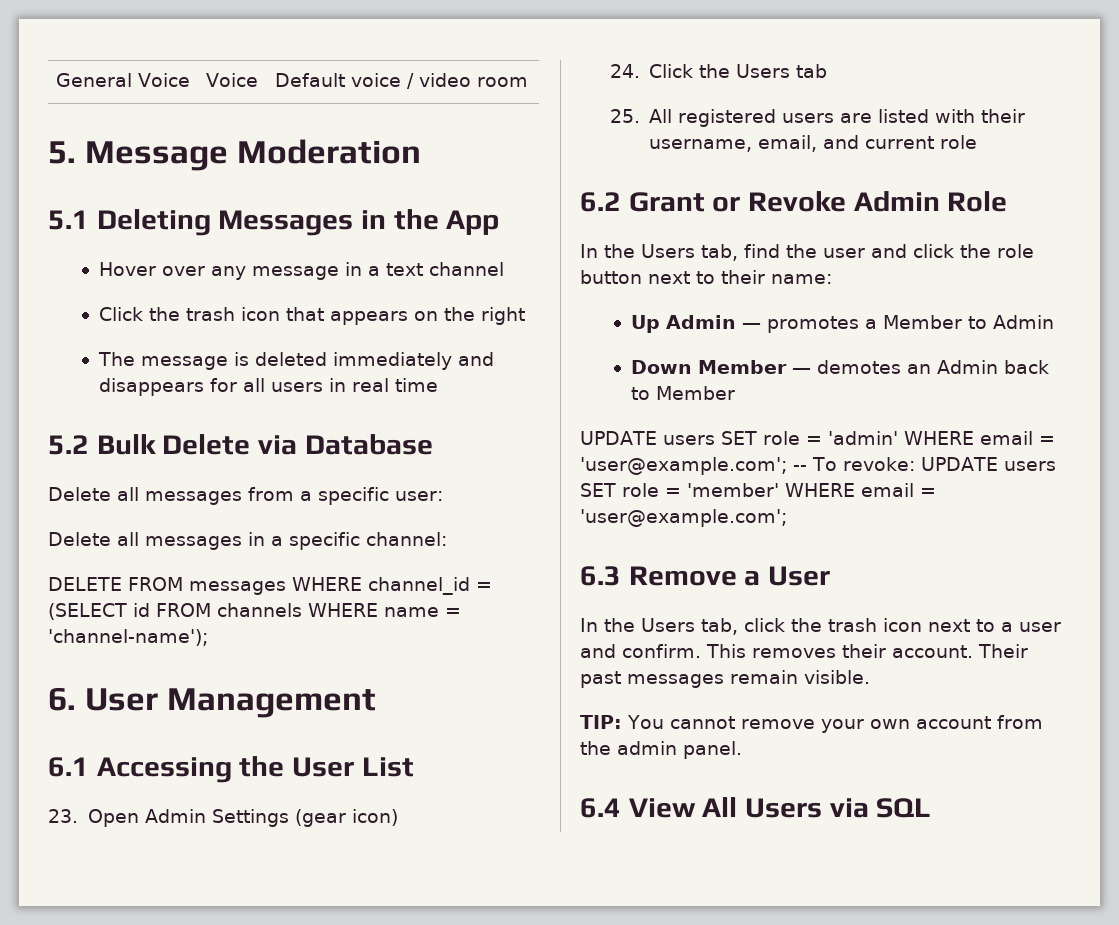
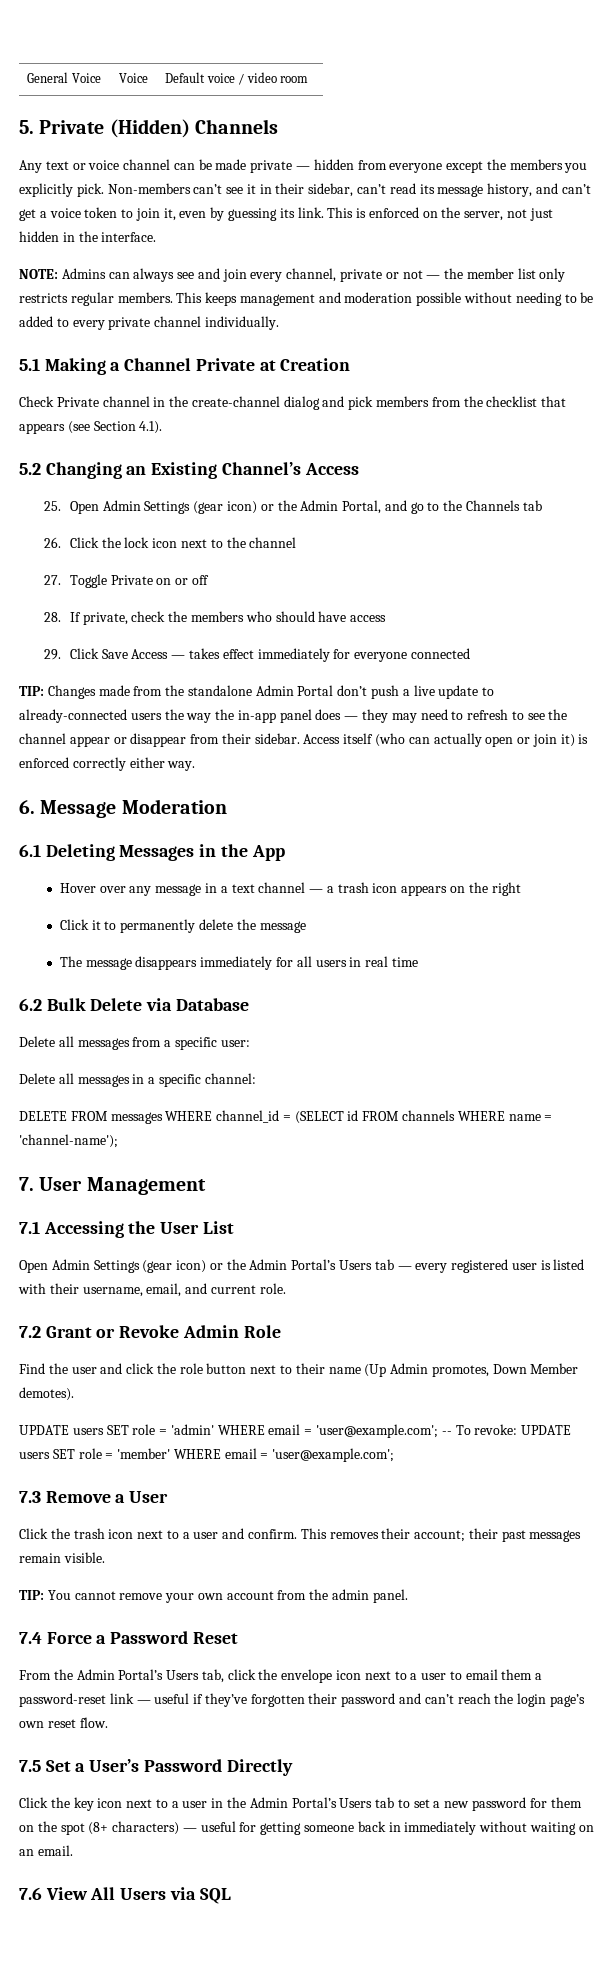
(76, 152) none -> [39,119,278,138] [19,159,588,173] [19,183,591,197] [19,207,553,221] [19,231,157,242] [19,268,566,282] [19,292,594,306] [19,316,279,330] [19,358,351,375] [19,396,567,410] [19,421,163,434] [19,462,359,479] [44,500,542,514] [44,537,297,548] [44,574,209,588] [44,611,387,625] [44,648,470,662] [19,685,495,699] [19,709,568,723] [19,733,589,747] [19,757,196,771] [19,800,35,814] Private (Hidden) Channels // Any text or voice channel can be made private — hidden from everyone except the members you explicitly pick. Non-members can’t see it in their sidebar, can’t read its message history, and can’t get a voice token to join it, even by guessing its link. This is enforced on the server, not just hidden in the interface. // NOTE: Admins can always see and join every channel, private or not — the member list only restricts regular members. This keeps management and moderation possible without needing to be added to every private channel individually. // 5.1 Making a Channel Private at Creation // Check Private channel in the create-channel dialog and pick members from the checklist that appears (see Section 4.1). // 5.2 Changing an Existing Channel’s Access // 25. Open Admin Settings (gear icon) or the Admin Portal, and go to the Channels tab // 26. Click the lock icon next to the channel // 27. Toggle Private on or off // 28. If private, check the members who should have access // 29. Click Save Access — takes effect immediately for everyone connected // TIP: Changes made from the standalone Admin Portal don’t push a live update to already-connected users the way the in-app panel does — they may need to refresh to see the channel appear or disappear from their sidebar. Access itself (who can actually open or join it) is enforced correctly either way. // 6.
[48,210,89,230] 5.1 -> [19,844,41,857] 6.1
[98,307,324,321] // Click the trash icon that -> [309,882,398,893] — a trash icon
[97,352,494,370] [98,378,204,396] The message is deleted immediately and disappears -> [59,919,306,933] [59,956,273,970] Click it to permanently delete the message // The message disappears immediately
[48,435,89,455] 5.2 -> [19,998,42,1011] 6.2
[48,687,76,711] 6. -> [19,1177,34,1191] 7.
[48,757,89,777] 6.1 -> [19,1221,40,1234] 7.1
[48,809,398,827] [609,64,828,78] [609,109,873,127] 23. Open Admin Settings (gear icon) // 24. Click the Users tab // 25. All registered users are -> [19,1259,551,1273] Open Admin Settings (gear icon) or the Admin Portal’s Users tab — every registered user is
[940,135,978,149] [580,192,621,212] role // 6.2 -> [259,1283,286,1294] [19,1326,41,1338] role. // 7.2
[580,244,780,261] In the Users tab, find -> [19,1363,45,1374] Find
[771,274,832,284] [630,315,1054,333] [630,360,1049,374] [630,386,735,400] name: // Up Admin — promotes a Member to Admin // Down Member — demotes an Admin back to Member -> [328,1363,579,1377] [19,1387,74,1401] name (Up Admin promotes, Down Member demotes).
[580,566,621,586] 6.3 -> [19,1491,41,1503] 7.3
[580,618,785,635] In the Users tab, click -> [19,1528,48,1539] Click
[892,644,1028,658] account. Their -> [414,1528,498,1542] account; their
[580,798,621,818] 6.4 -> [19,1631,238,1644] [19,1669,543,1683] [19,1693,585,1707] [19,1717,108,1728] [19,1759,293,1776] [19,1797,582,1811] [19,1821,594,1835] [19,1845,73,1856] [19,1887,42,1900] 7.4 Force a Password Reset // From the Admin Portal’s Users tab, click the envelope icon next to a user to email them a password-reset link — useful if they’ve forgotten their password and can’t reach the login page’s own reset flow. // 7.5 Set a User’s Password Directly // Click the key icon next to a user in the Admin Portal’s Users tab to set a new password for them on the spot (8+ characters) — useful for getting someone back in immediately without waiting on an email. // 7.6

